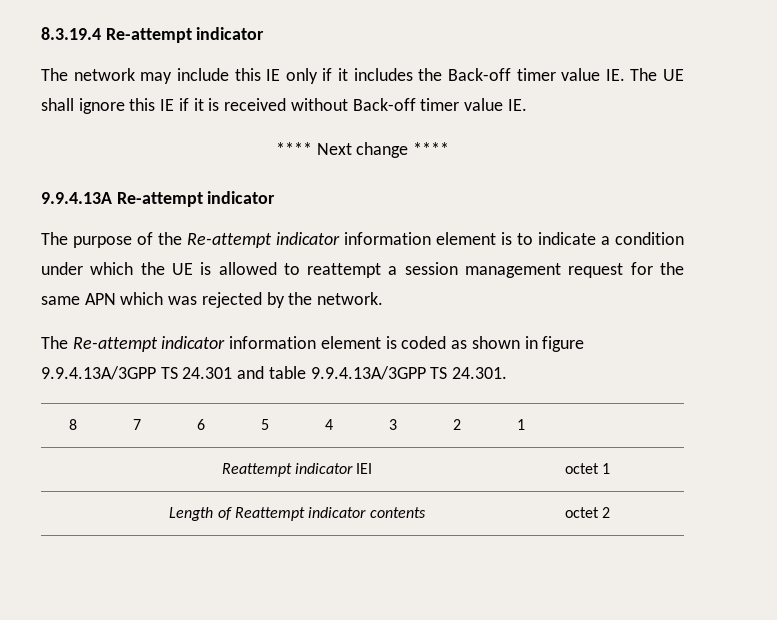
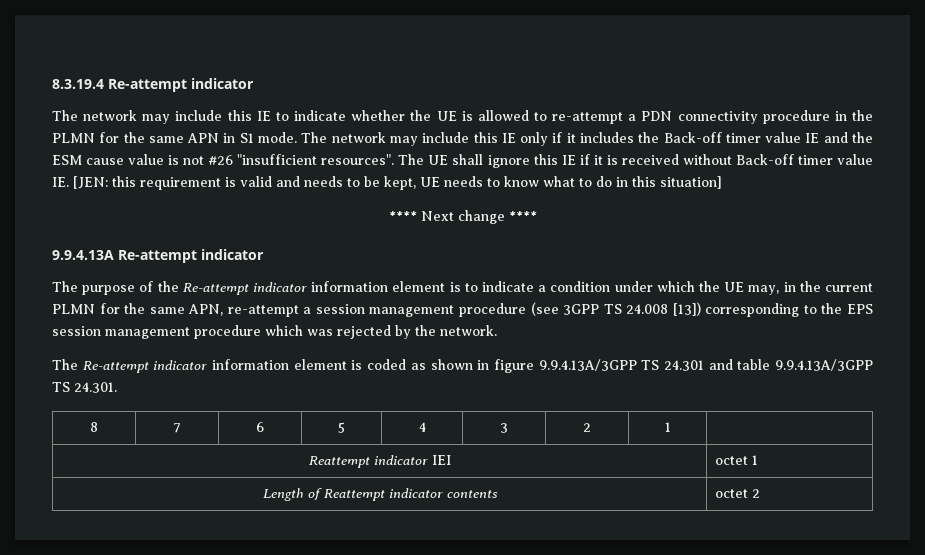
(281, 75) none -> [275,110,873,124] [52,132,516,146] to indicate whether the UE is allowed to re-attempt a PDN connectivity procedure in the PLMN for the same APN in S1 mode. The network may include this IE
[605,69,625,81] IE. -> [805,132,873,143] [52,154,395,165] IE and the ESM cause value is not #26 "insufficient resources".
(527, 105) none -> [73,176,722,190] [JEN: this requirement is valid and needs to be kept, UE needs to know what to do in this situation]
[200,262,684,278] [41,293,116,305] is allowed to reattempt a session management request for the same APN -> [748,281,874,295] [52,302,873,317] [52,325,261,339] may, in the current PLMN for the same APN, re-attempt a session management procedure (see 3GPP TS 24.008 [13]) corresponding to the EPS session management procedure

